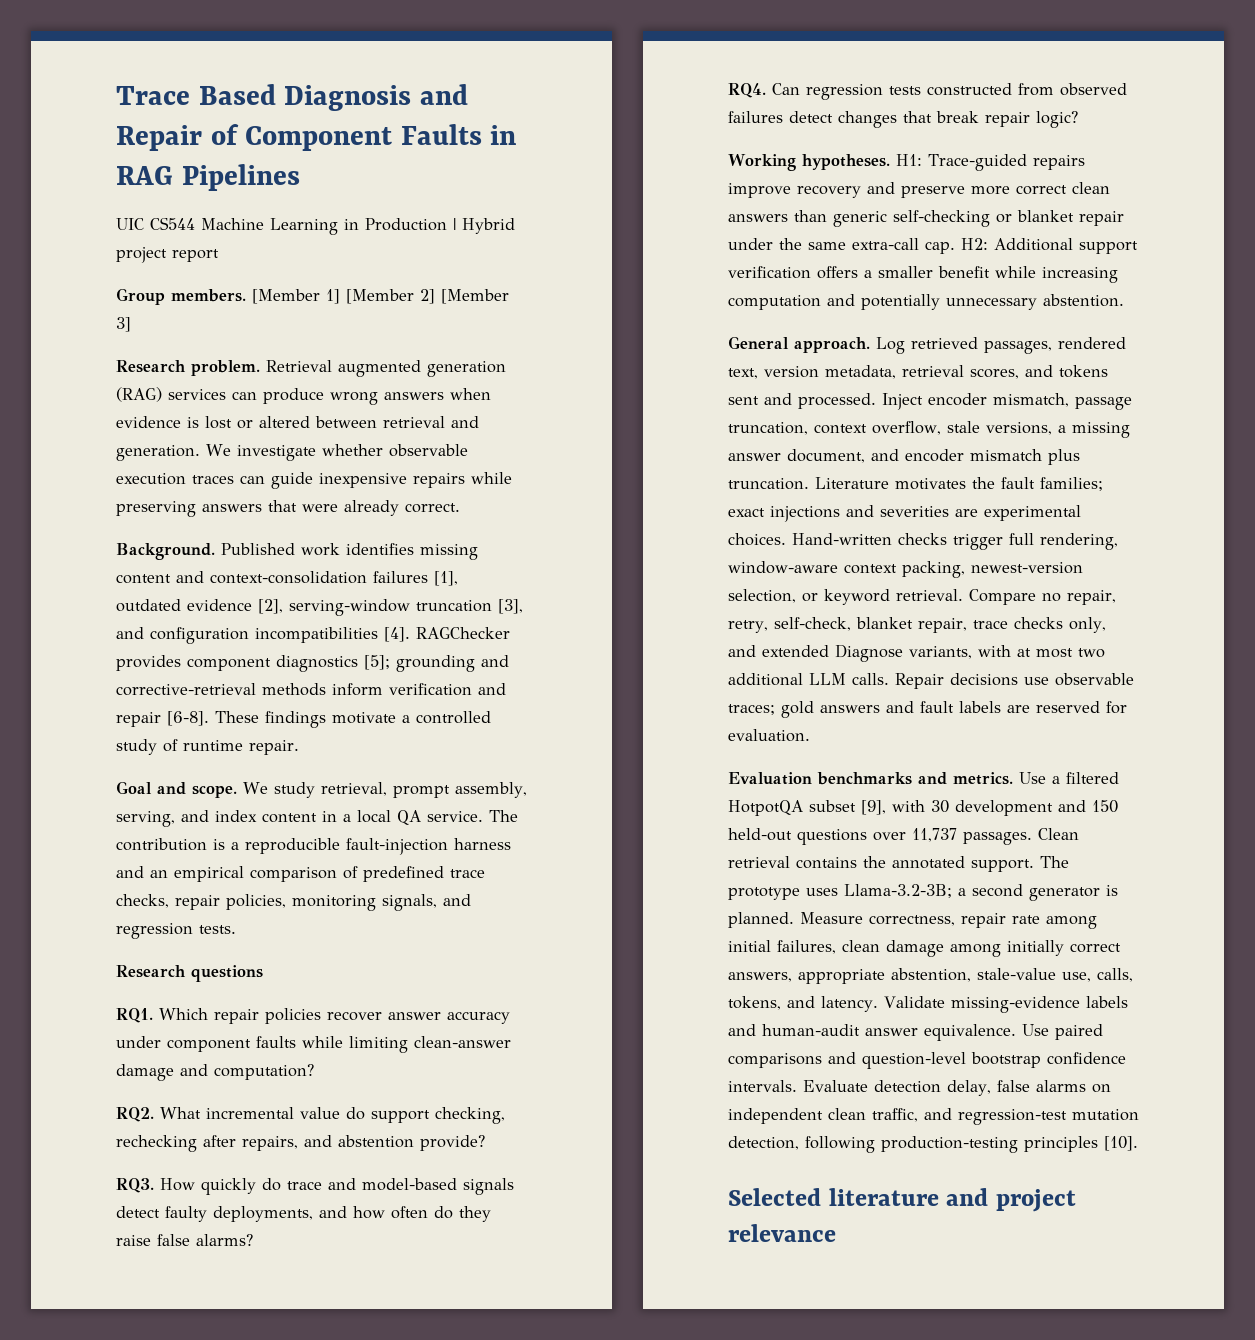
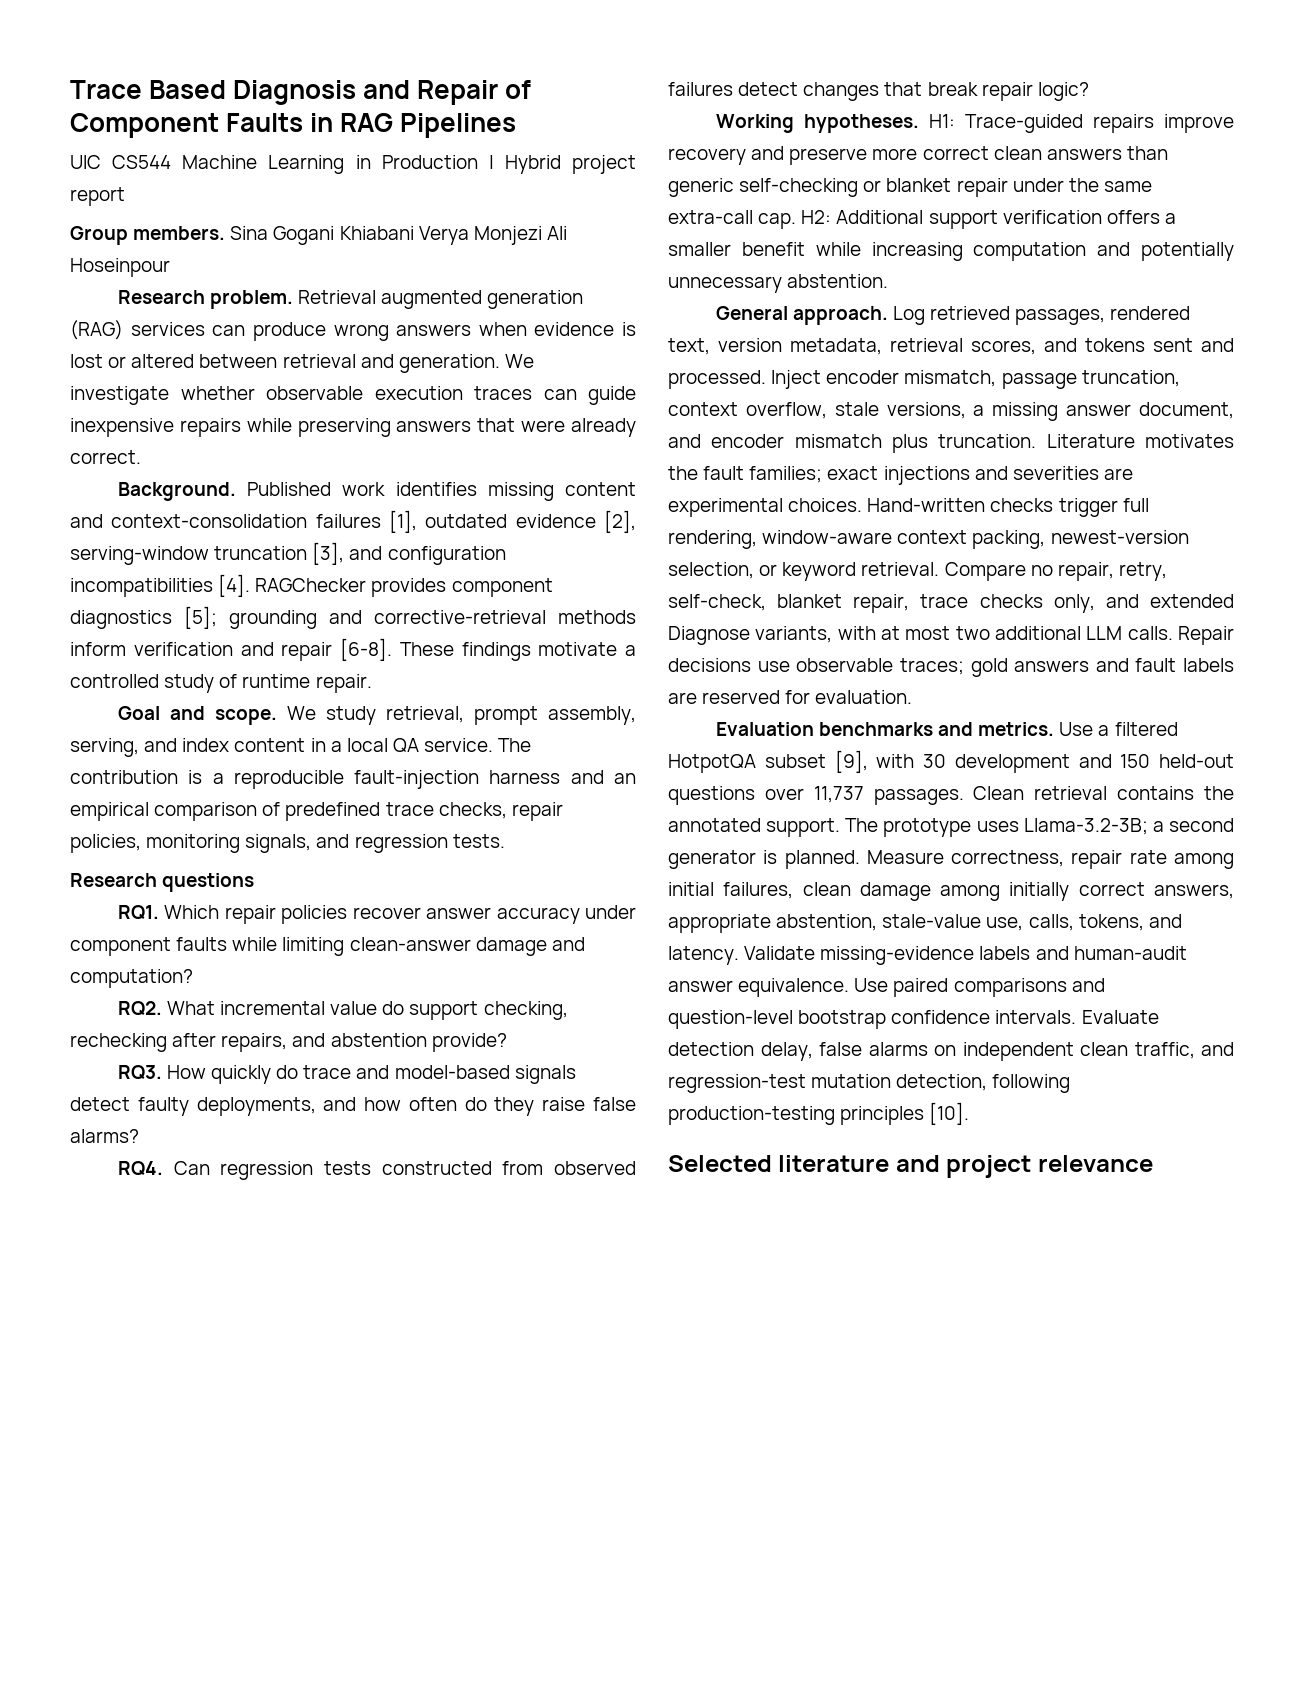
[252,289,509,304] [116,317,131,332] [Member 1] [Member 2] [Member 3] -> [230,226,567,245] [70,258,170,277] Sina Gogani Khiabani Verya Monjezi Ali Hoseinpour

